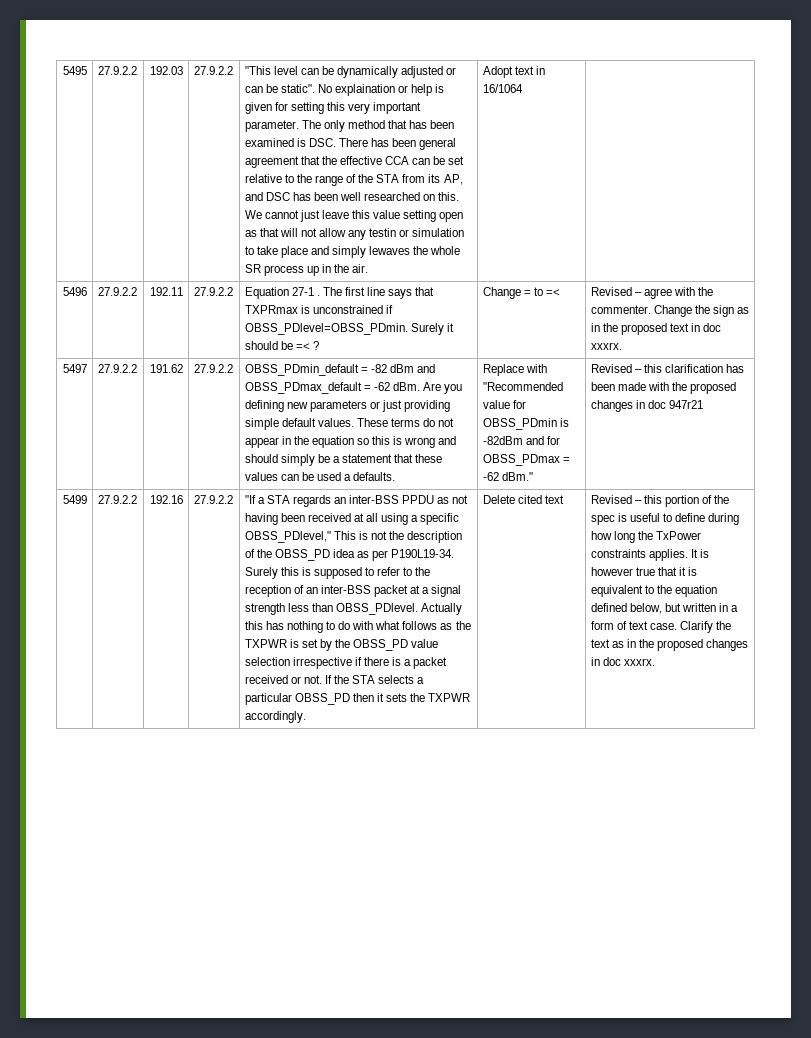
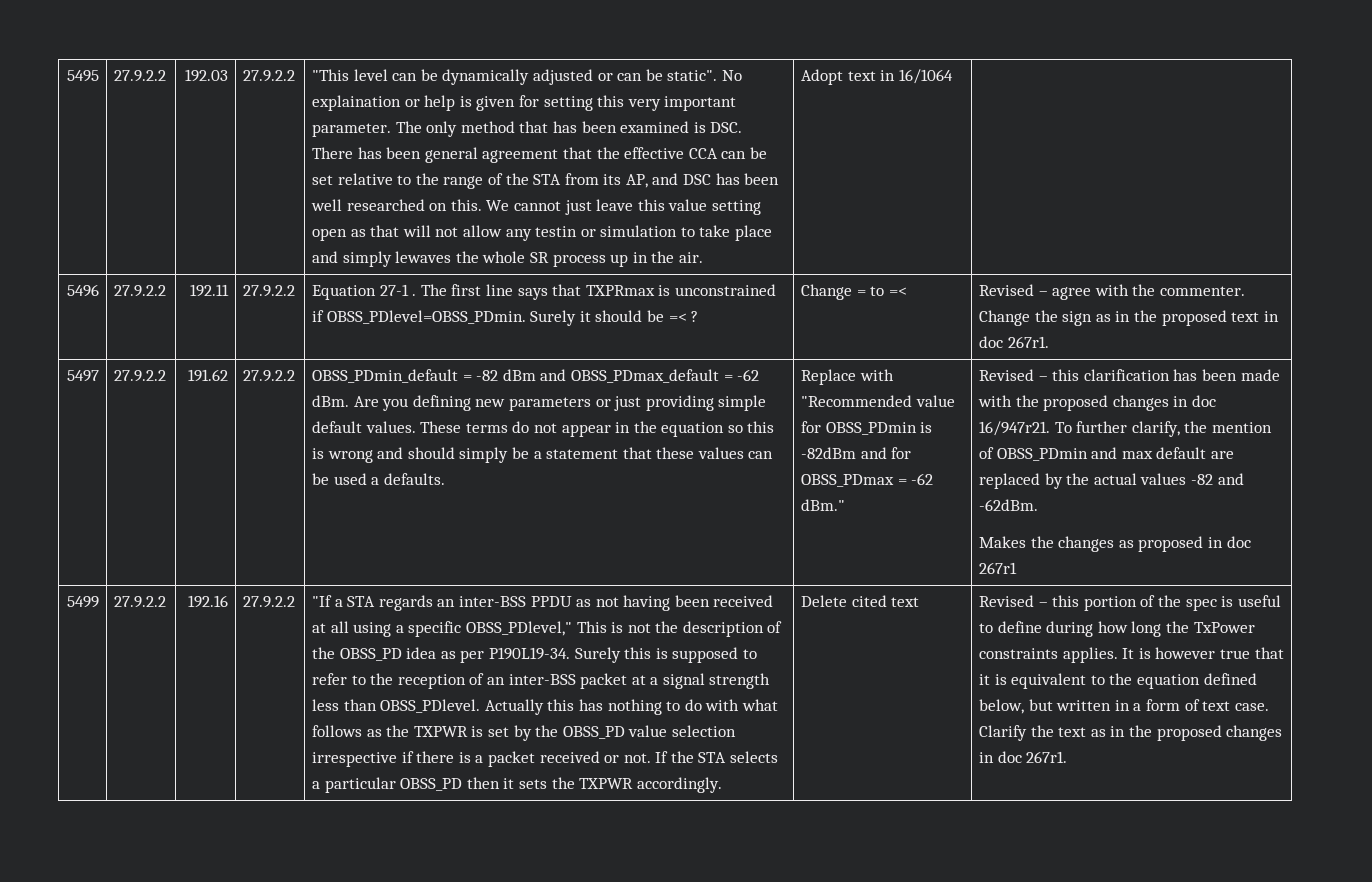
[590,342,622,350] xxxrx. -> [1007,336,1049,348] 267r1.
[668,400,703,409] 947r21 -> [978,421,1272,437] [978,447,1234,461] [978,473,1244,489] [978,499,1038,511] [978,536,1251,552] [978,562,1017,574] 16/947r21. To further clarify, the mention of OBSS_PDmin and max default are replaced by the actual values -82 and -62dBm. // Makes the changes as proposed in doc 267r1
[623,658,655,666] xxxrx. -> [1026,751,1068,763] 267r1.

